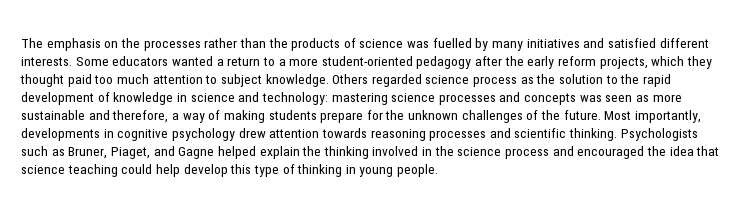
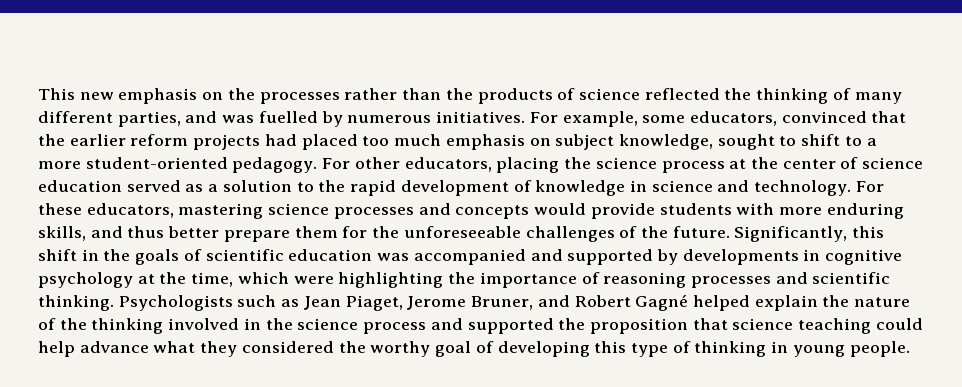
[21,38,43,48] The -> [38,88,114,100] This new
[407,38,709,51] [21,56,712,69] [20,74,556,87] was fuelled by many initiatives and satisfied different interests. Some educators wanted a return to a more student-oriented pedagogy after the early reform projects, which they thought paid too much attention to subject knowledge. Others regarded science process as the -> [644,88,902,104] [38,111,907,127] [38,134,877,150] [38,157,924,173] [38,180,219,192] reflected the thinking of many different parties, and was fuelled by numerous initiatives. For example, some educators, convinced that the earlier reform projects had placed too much emphasis on subject knowledge, sought to shift to a more student-oriented pedagogy. For other educators, placing the science process at the center of science education served as a
[261,92,328,105] technology: -> [754,180,884,196] [38,203,174,218] technology. For these educators,
[579,94,682,102] [21,110,364,123] was seen as more sustainable and therefore, a way of making students prepare -> [534,203,904,219] [38,226,338,242] would provide students with more enduring skills, and thus better prepare them
[408,110,459,120] unknown -> [403,226,521,238] unforeseeable
[604,110,701,123] [21,128,367,141] Most importantly, developments in cognitive psychology drew attention towards -> [734,226,885,242] [38,249,903,265] [38,272,600,288] Significantly, this shift in the goals of scientific education was accompanied and supported by developments in cognitive psychology at the time, which were highlighting the importance of
[68,146,300,159] Bruner, Piaget, and Gagne helped explain -> [303,294,911,311] [38,318,56,330] Jean Piaget, Jerome Bruner, and Robert Gagné helped explain the nature of
[577,146,694,159] encouraged the idea -> [467,318,688,334] supported the proposition
[183,164,228,177] develop -> [79,341,590,357] advance what they considered the worthy goal of developing

